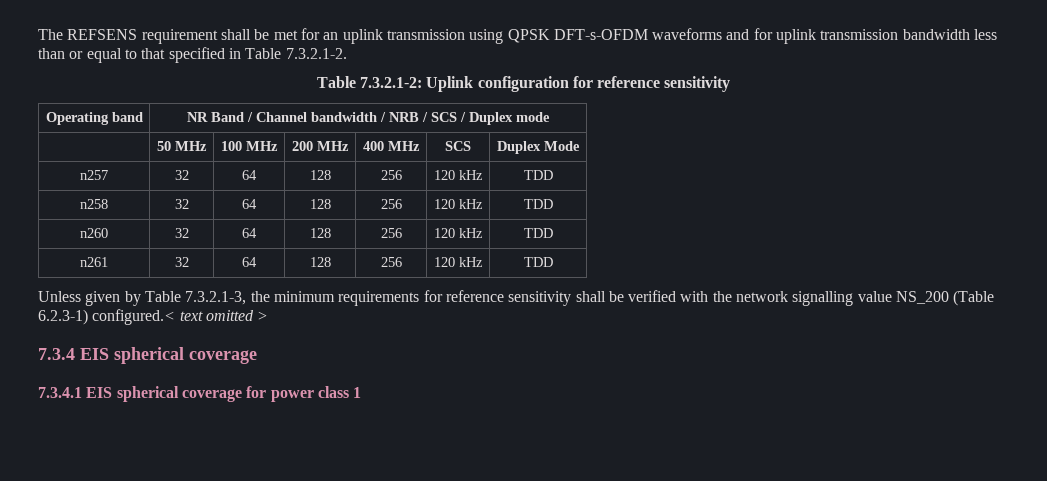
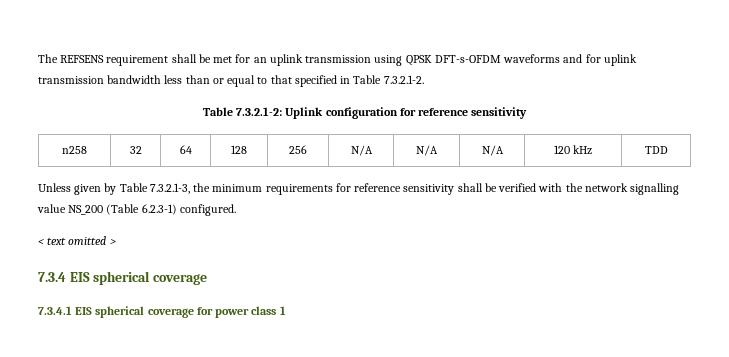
[45,112,143,125] [187,112,550,125] [157,141,207,151] [221,141,278,151] [292,141,349,151] [363,141,420,151] [445,141,471,151] [497,141,580,154] [80,170,108,180] [174,170,189,180] [242,170,257,180] [309,170,331,180] [380,170,402,180] [434,170,483,180] [523,170,553,180] // Operating band | NR Band / Channel bandwidth / NRB / SCS / Duplex mode // | 50 MHz | 100 MHz | 200 MHz | 400 MHz | SCS | Duplex Mode // n257 | 32 | 64 | 128 | 256 | 120 kHz | TDD -> (528, 113) none
[434,199,483,209] [523,199,553,209] [80,228,108,238] [174,228,189,238] [242,228,257,238] [309,228,331,238] [380,228,402,238] [434,228,483,238] [523,228,553,238] [80,257,108,267] [174,257,189,267] [242,257,257,267] [309,257,331,267] [380,257,402,267] 120 kHz | TDD // n260 | 32 | 64 | 128 | 256 | 120 kHz | TDD // n261 | 32 | 64 | 128 | 256 -> [350,145,373,156] [416,145,438,156] [481,145,504,156] N/A | N/A | N/A
[92,309,176,325] configured.< -> [179,204,236,216] [38,239,44,245] configured. // <

